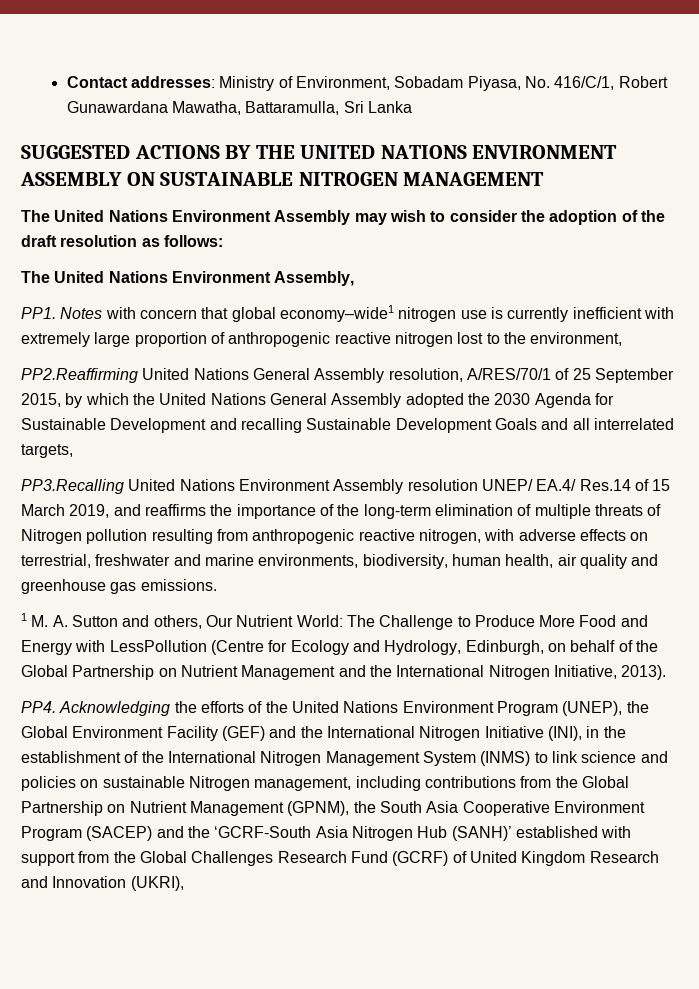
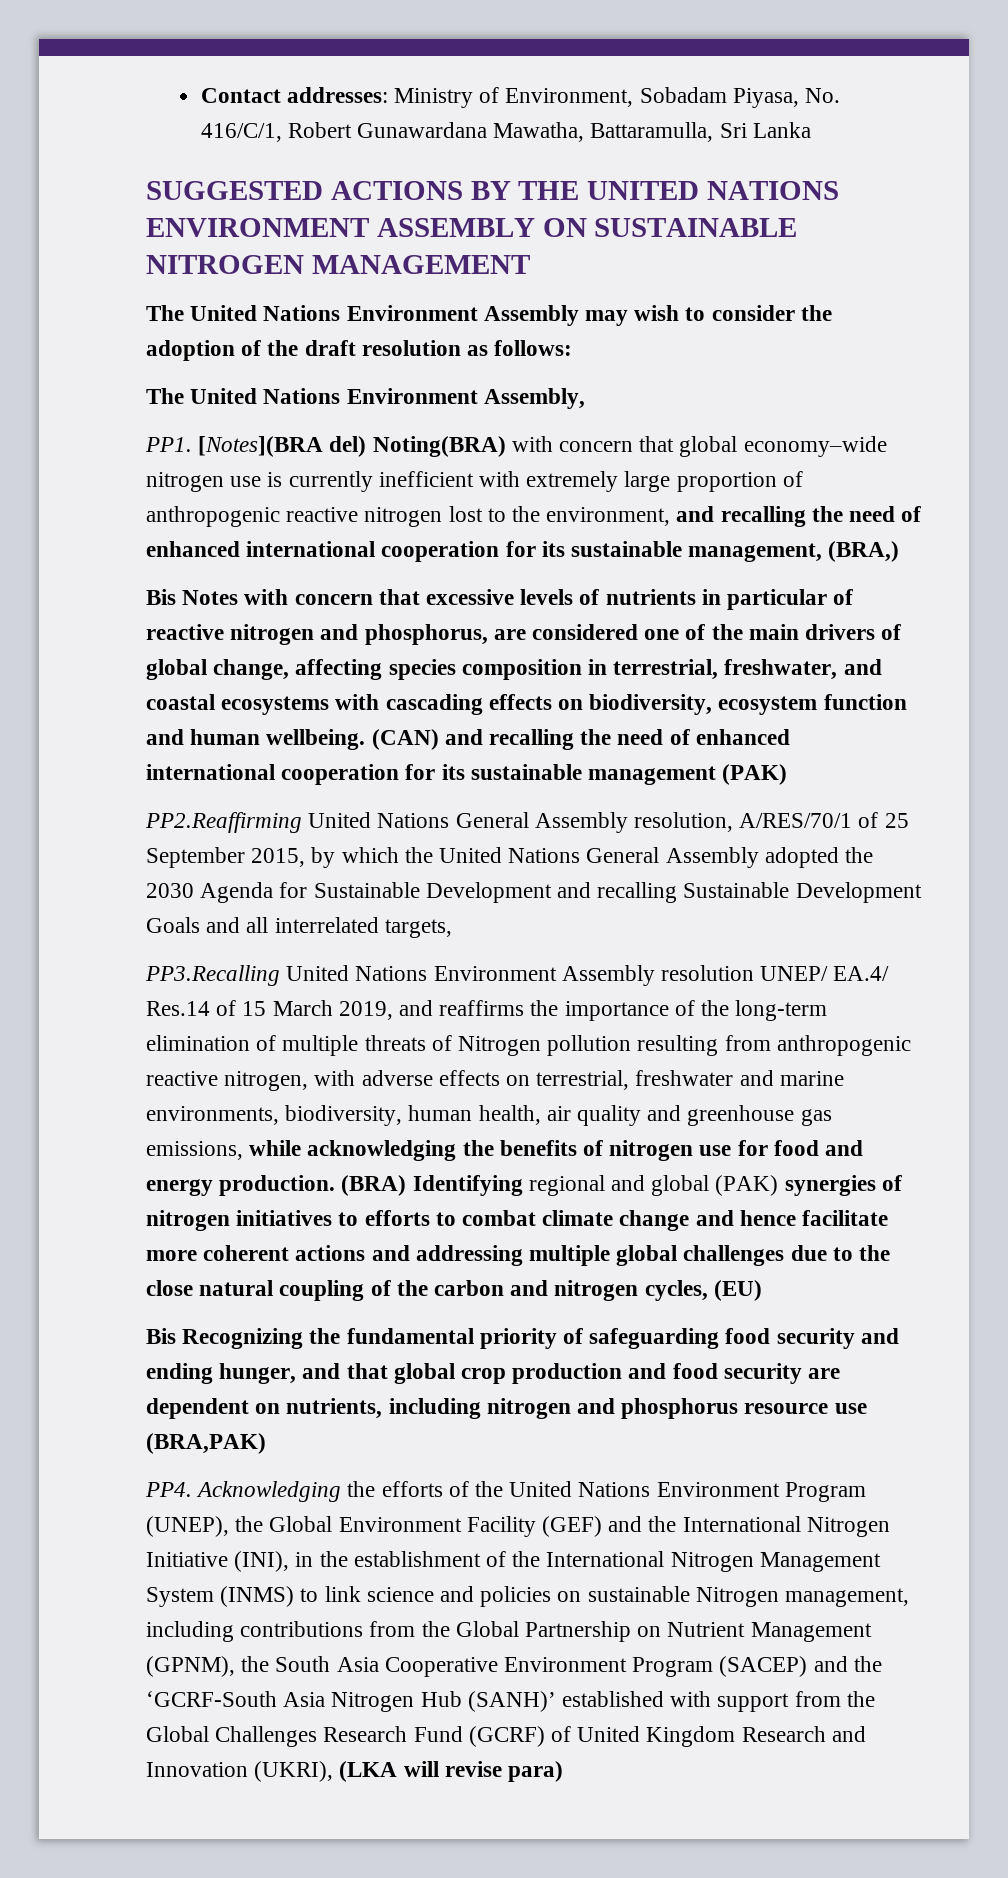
[60,307,103,319] Notes -> [198,436,506,457] [Notes](BRA del) Noting(BRA)
[279,305,394,322] economy–wide1 -> [743,436,887,457] economy–wide
(623, 339) none -> [676,506,922,527] [146,541,900,562] [146,589,854,610] [146,624,902,645] [146,659,882,680] [146,694,907,715] [146,729,790,750] [146,764,788,785] and recalling the need of enhanced international cooperation for its sustainable management, (BRA,) // Bis Notes with concern that excessive levels of nutrients in particular of reactive nitrogen and phosphorus, are considered one of the main drivers of global change, affecting species composition in terrestrial, freshwater, and coastal ecosystems with cascading effects on biodiversity, ecosystem function and human wellbeing. (CAN) and recalling the need of enhanced international cooperation for its sustainable management (PAK)
[140,579,217,591] [21,613,648,630] [21,640,658,655] [21,665,667,680] emissions. // 1 M. A. Sutton and others, Our Nutrient World: The Challenge to Produce More Food and Energy with LessPollution (Centre for Ecology and Hydrology, Edinburgh, on behalf of the Global Partnership on Nutrient Management and the International Nitrogen Initiative, 2013). -> [146,1140,864,1161] [146,1175,902,1196] [146,1210,889,1231] [146,1245,891,1266] [146,1280,762,1301] [146,1328,899,1349] [146,1363,841,1384] [146,1398,867,1419] [146,1433,266,1454] emissions, while acknowledging the benefits of nitrogen use for food and energy production. (BRA) Identifying regional and global (PAK) synergies of nitrogen initiatives to efforts to combat climate change and hence facilitate more coherent actions and addressing multiple global challenges due to the close natural coupling of the carbon and nitrogen cycles, (EU) // Bis Recognizing the fundamental priority of safeguarding food security and ending hunger, and that global crop production and food security are dependent on nutrients, including nitrogen and phosphorus resource use (BRA,PAK)
(184, 883) none -> [339,1761,564,1782] (LKA will revise para)

